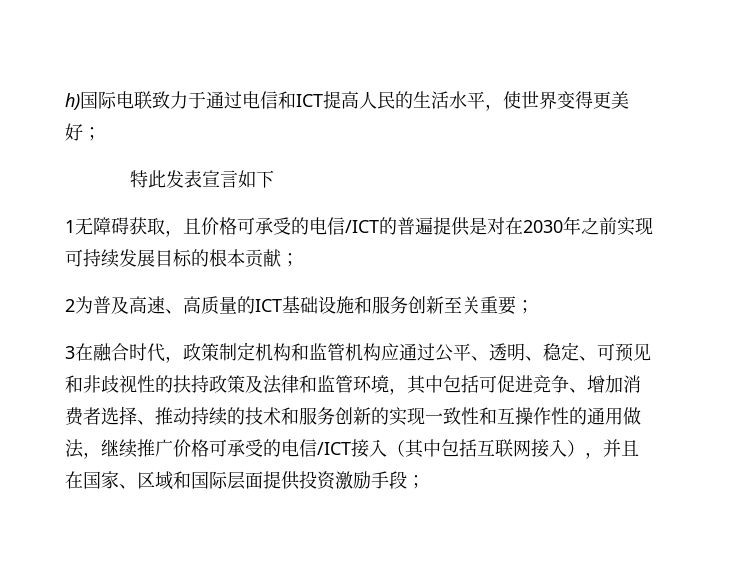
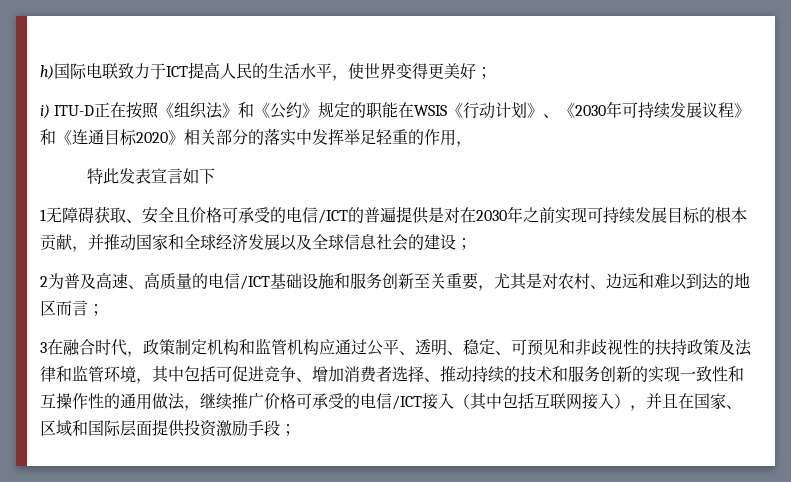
[206,91,296,109] 通过电信和 -> (166, 71) none
(101, 134) none -> [40,101,751,119] [40,128,472,147] // i) ITU-D正在按照《组织法》和《公约》规定的职能在WSIS《行动计划》、《2030年可持续发展议程》和《连通目标2020》相关部分的落实中发挥举足轻重的作用，
[165,230,183,237] ， -> [126,207,174,224] 、安全
(281, 258) none -> [72,234,456,252] ，并推动国家和全球经济发展以及全球信息社会的建设
[255,299,282,312] ICT -> [208,273,270,290] 电信/ICT
(516, 305) none -> [478,272,750,291] [40,300,88,316] ，尤其是对农村、边远和难以到达的地区而言

